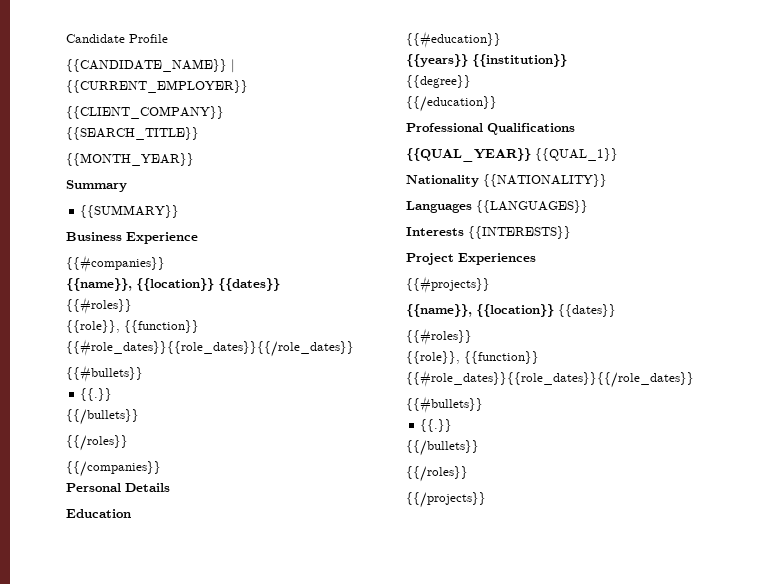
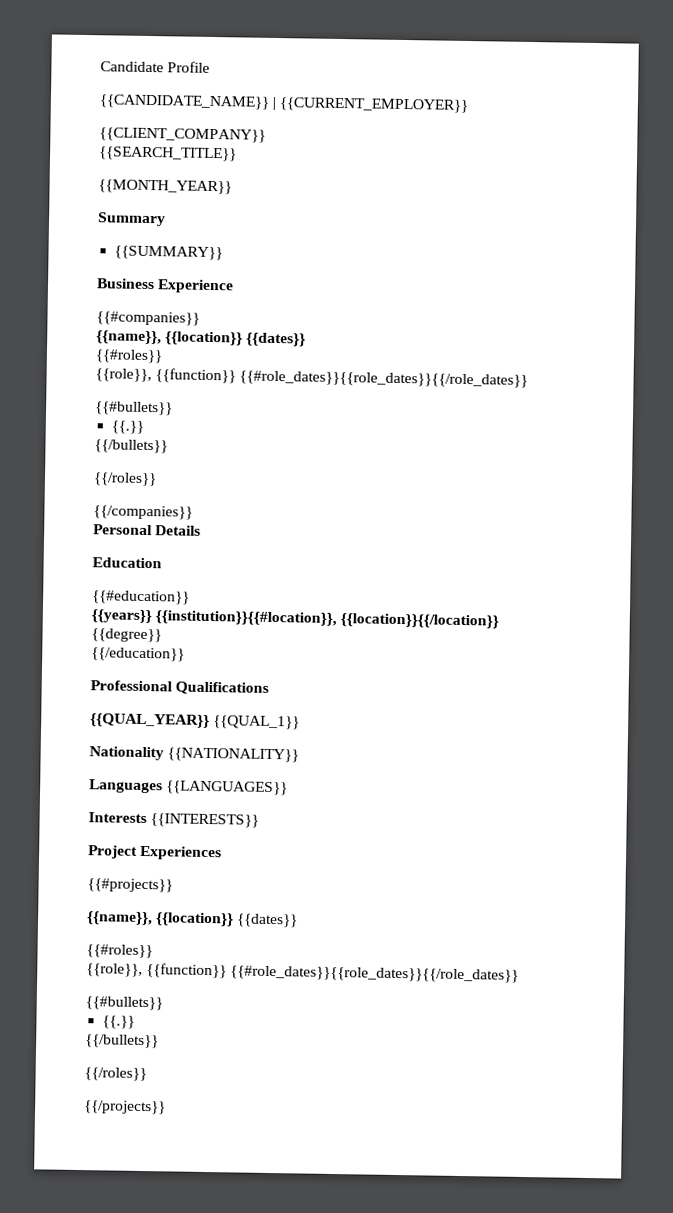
[472,54,567,67] {{institution}} -> [155,610,500,629] {{institution}}{{#location}}, {{location}}{{/location}}

